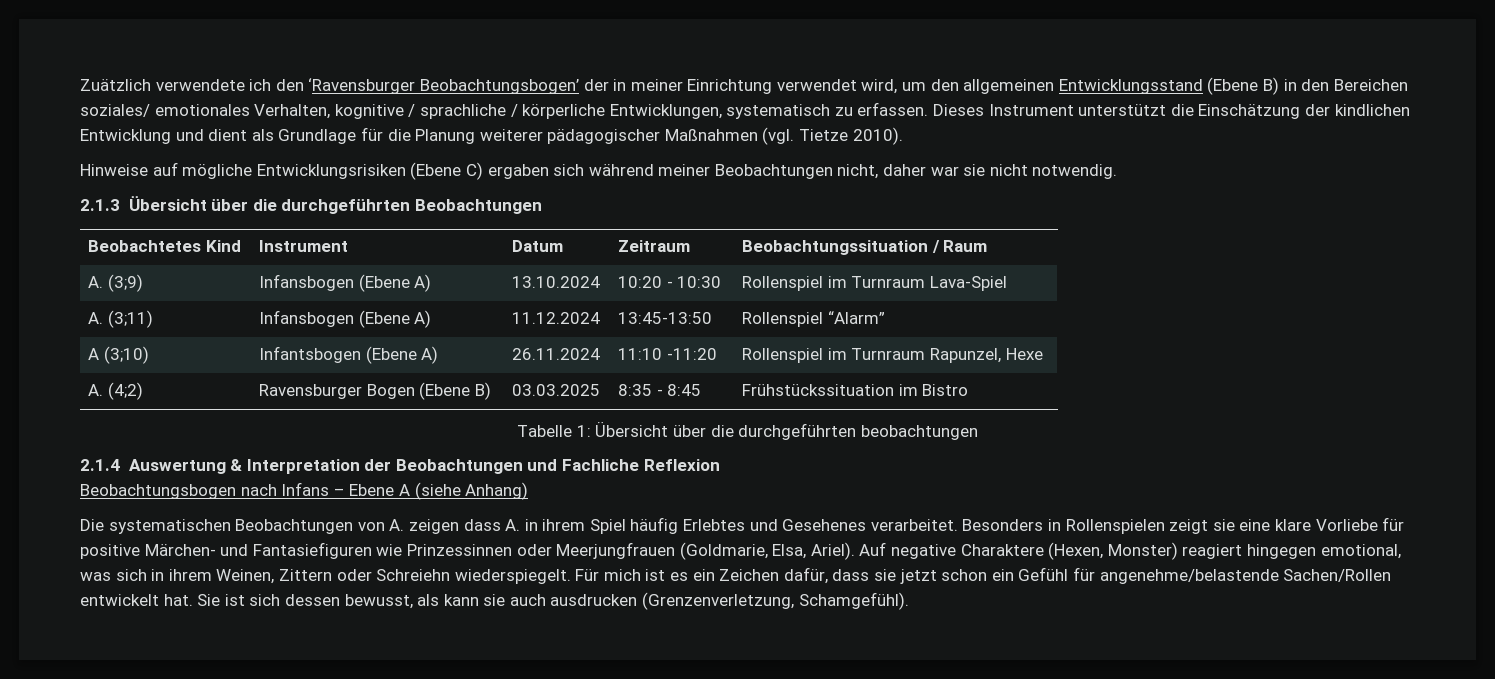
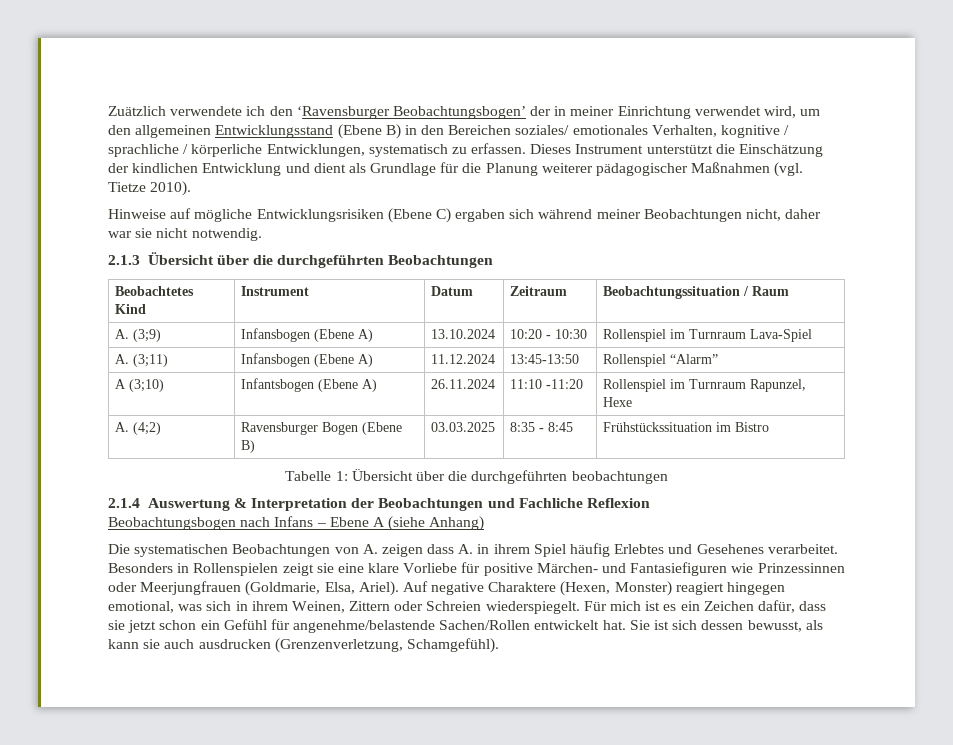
[376,569,451,581] Schreiehn -> [426,601,482,611] Schreien

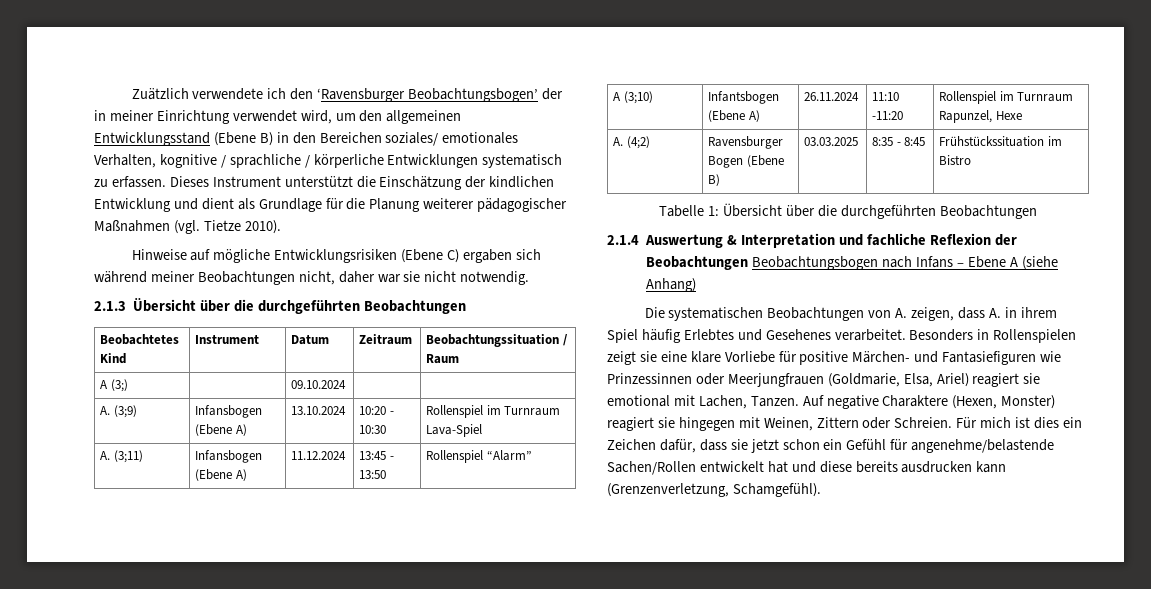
[266,144,365,157] Entwicklungen, -> [387,154,479,168] Entwicklungen
(790, 291) none -> [100,379,128,392] [291,380,347,389] // A (3;) | | 09.10.2024 | |
[510,354,580,364] 13:45-13:50 -> [359,451,394,460] [359,470,387,479] 13:45 - 13:50
[571,471,668,484] beobachtungen -> [939,205,1037,219] Beobachtungen
[351,498,651,511] der Beobachtungen und Fachliche Reflexion // -> [838,233,1017,246] [646,256,749,270] und fachliche Reflexion der Beobachtungen
[381,544,423,557] zeigen -> [911,307,955,321] zeigen,
[358,581,399,596] Ariel). -> [936,373,1041,387] [607,395,799,409] Ariel) reagiert sie emotional mit Lachen, Tanzen.
[727,582,786,595] [108,601,288,613] hingegen emotional, was sich in ihrem -> [657,417,760,431] sie hingegen mit
[426,601,580,614] Schreien wiederspiegelt. -> [894,417,953,428] Schreien.
[663,604,677,611] es -> [1034,417,1060,429] dies
[602,620,823,632] [108,639,271,649] hat. Sie ist sich dessen bewusst, als kann sie auch ausdrucken -> [767,461,1007,473] hat und diese bereits ausdrucken kann

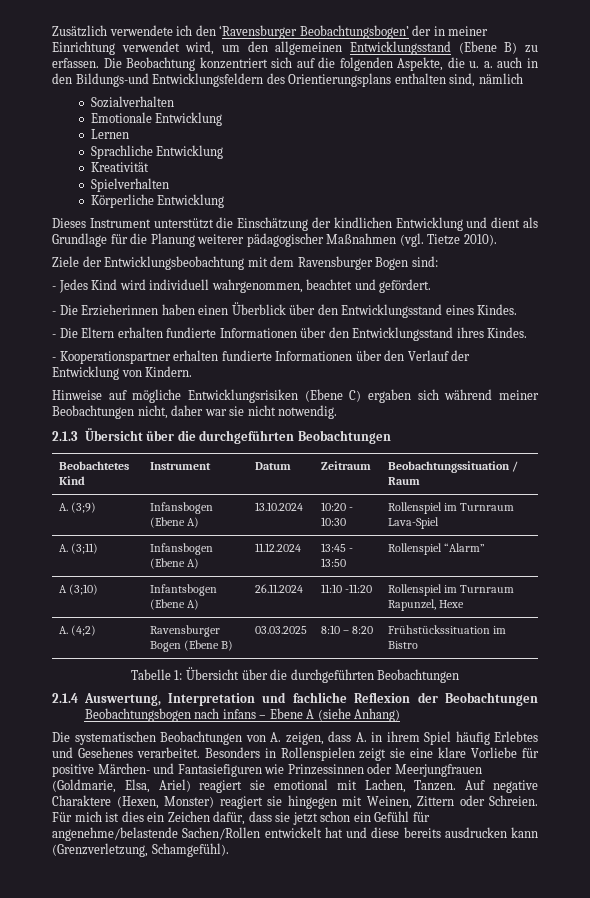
[131,88,189,100] Zuätzlich -> [52,25,107,37] Zusätzlich
[276,132,519,146] [94,154,563,168] [94,176,166,188] in den Bereichen soziales/ emotionales Verhalten, kognitive / sprachliche / körperliche Entwicklungen systematisch zu erfassen. -> [525,45,538,53] [52,57,539,71] [52,73,523,87] [90,96,174,108] [90,112,223,126] [90,129,129,139] [90,145,224,159] [90,162,149,172] [90,178,169,192] [90,194,225,208] zu erfassen. Die Beobachtung konzentriert sich auf die folgenden Aspekte, die u. a. auch in den Bildungs-und Entwicklungsfeldern des Orientierungsplans enthalten sind, nämlich // Sozialverhalten // Emotionale Entwicklung // Lernen // Sprachliche Entwicklung // Kreativität // Spielverhalten // Körperliche Entwicklung //
(281, 227) none -> [52,256,438,270] [52,279,432,293] [52,302,518,318] [52,327,528,341] [52,350,471,364] [52,366,193,380] // Ziele der Entwicklungsbeobachtung mit dem Ravensburger Bogen sind: // - Jedes Kind wird individuell wahrgenommen, beachtet und gefördert. // - Die Erzieherinnen haben einen Überblick über den Entwicklungsstand eines Kindes. // - Die Eltern erhalten fundierte Informationen über den Entwicklungsstand ihres Kindes. // - Kooperationspartner erhalten fundierte Informationen über den Verlauf der Entwicklung von Kindern.
[100,379,128,392] [291,380,347,389] // A (3;) | | 09.10.2024 | | -> (420, 481) none
[872,137,926,146] 8:35 - 8:45 -> [320,625,373,634] 8:10 – 8:20
[645,234,738,248] Auswertung & -> [83,693,161,706] Auswertung,
[915,256,953,268] Infans -> [222,709,256,719] infans
[607,483,729,497] (Grenzenverletzung, -> [52,843,148,857] (Grenzverletzung,

